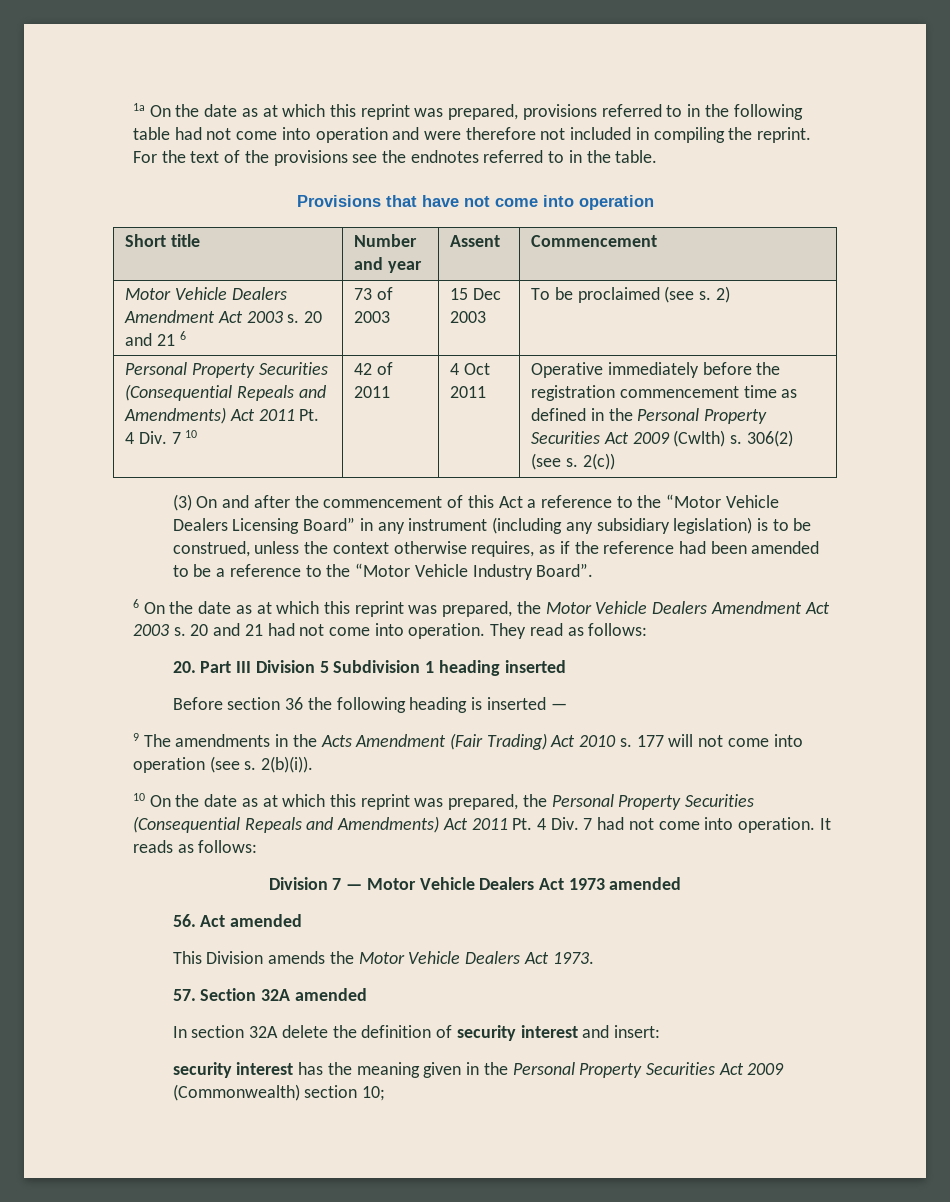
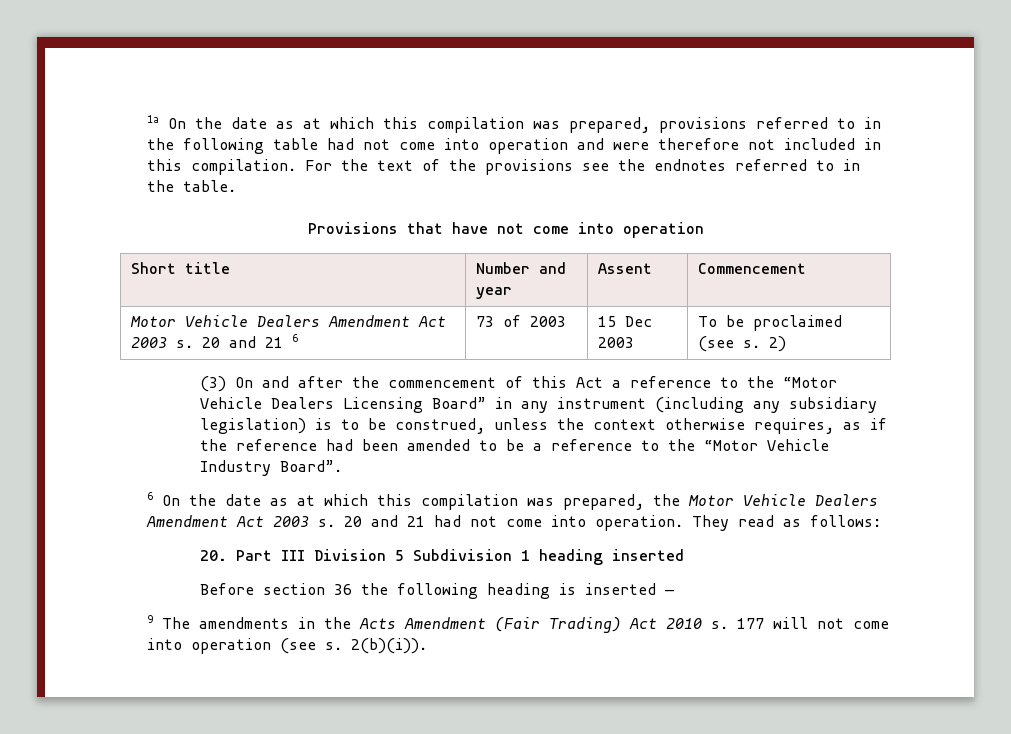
[360,104,410,120] reprint -> [426,117,524,133] compilation
[653,127,812,143] compiling the reprint. -> [146,159,296,175] this compilation.
[125,362,328,378] [125,384,326,401] [124,407,320,424] [125,430,198,444] [354,362,393,375] [354,386,391,398] [450,363,490,375] [450,386,487,398] [531,362,781,378] [531,385,798,401] [531,408,767,424] [531,430,793,447] [531,453,615,470] // Personal Property Securities (Consequential Repeals and Amendments) Act 2011 Pt. 4 Div. 7 10 | 42 of 2011 | 4 Oct 2011 | Operative immediately before the registration commencement time as defined in the Personal Property Securities Act 2009 (Cwlth) s. 306(2) (see s. 2(c)) -> (786, 344) none
[354,601,404,617] reprint -> [420,494,518,510] compilation
[132,793,755,810] [132,816,831,833] [132,840,258,853] [268,877,682,890] [172,914,303,927] [172,951,594,964] [172,988,367,1001] [172,1025,660,1041] [172,1062,785,1078] [172,1084,386,1101] // 10 On the date as at which this reprint was prepared, the Personal Property Securities (Consequential Repeals and Amendments) Act 2011 Pt. 4 Div. 7 had not come into operation. It reads as follows: // Division 7 — Motor Vehicle Dealers Act 1973 amended // 56. Act amended // This Division amends the Motor Vehicle Dealers Act 1973. // 57. Section 32A amended // In section 32A delete the definition of security interest and insert: // security interest has the meaning given in the Personal Property Securities Act 2009 (Commonwealth) section 10; -> (427, 646) none

